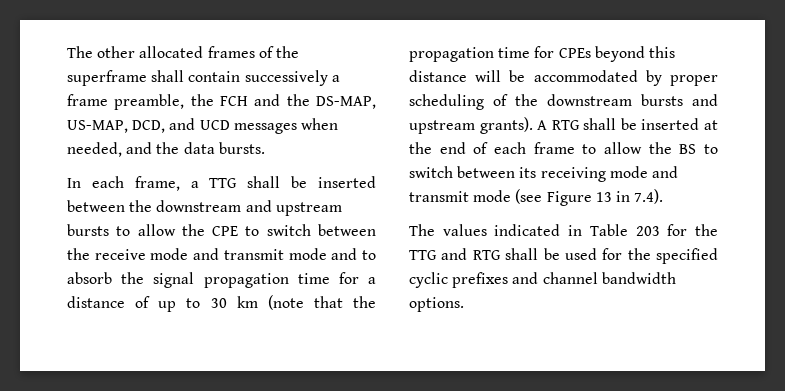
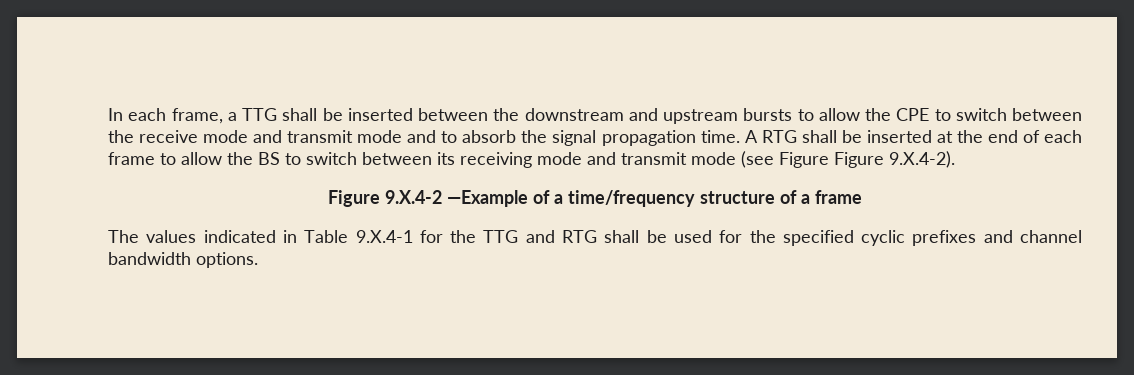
[67,46,299,58] [67,70,340,86] [67,94,376,110] [67,118,338,134] [67,142,265,157] The other allocated frames of the superframe shall contain successively a frame preamble, the FCH and the DS-MAP, US-MAP, DCD, and UCD messages when needed, and the data bursts. // -> (108, 114) none
[297,272,376,284] [67,295,376,312] [409,46,675,62] [409,70,718,86] [409,94,718,110] [409,117,533,134] time for a distance of up to 30 km (note that the propagation time for CPEs beyond this distance will be accommodated by proper scheduling of the downstream bursts and upstream grants). -> [700,130,740,143] time.
[595,189,664,204] 13 in 7.4). -> [834,151,955,168] [328,190,862,207] Figure 9.X.4-2). // Figure 9.X.4-2 —Example of a time/frequency structure of a frame
[635,226,660,236] 203 -> [355,230,413,243] 9.X.4-1

